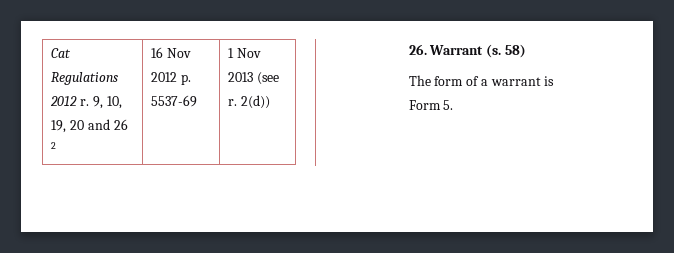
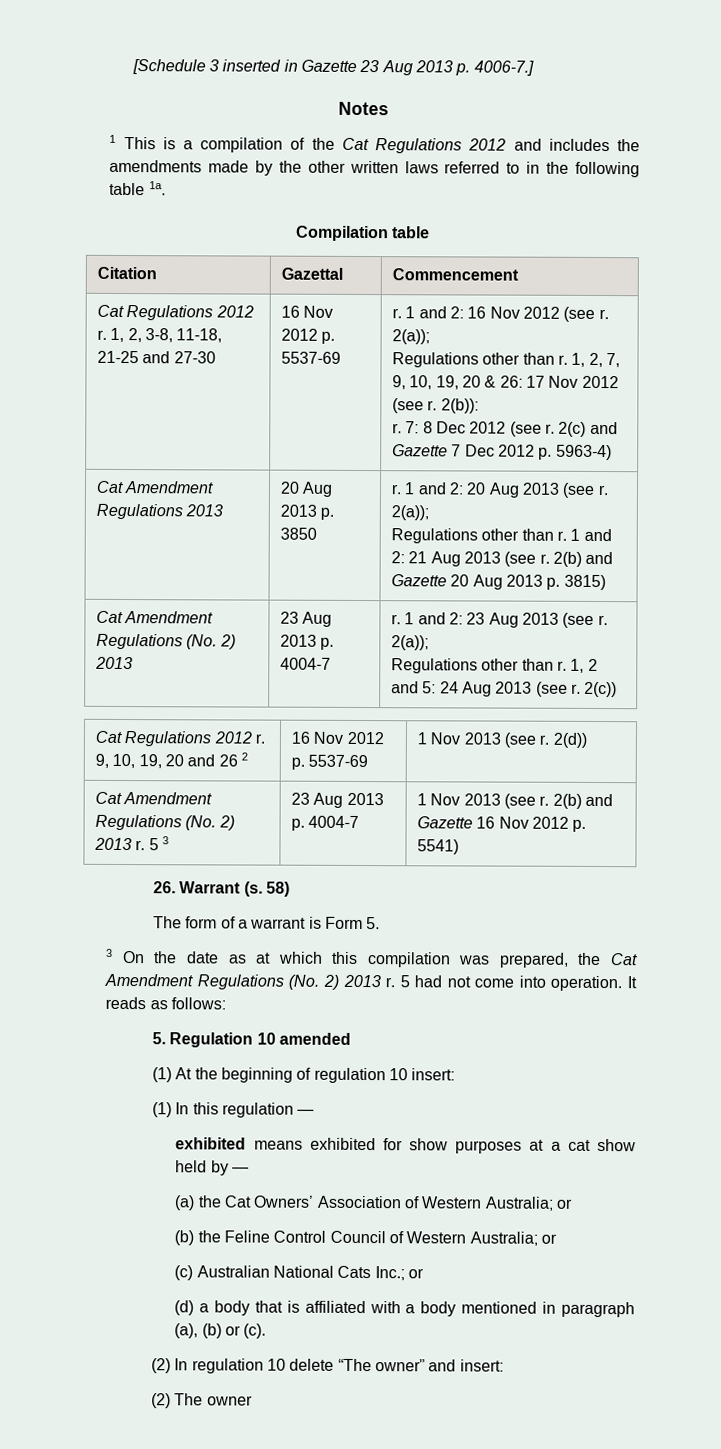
(51, 53) none -> [131,59,534,76] [337,101,389,116] [109,134,641,154] [109,159,641,178] [109,181,166,196] [295,225,431,242] [97,266,158,280] [281,267,344,280] [392,268,520,281] [97,304,254,321] [97,327,223,343] [97,350,216,364] [281,305,334,318] [281,328,336,344] [281,351,342,364] [392,306,609,322] [392,329,431,345] [392,352,621,368] [392,375,619,390] [392,398,479,414] [392,421,618,437] [392,444,612,461] [96,480,215,494] [96,503,224,520] [280,481,334,497] [280,504,335,520] [280,527,318,540] [391,482,609,498] [391,505,430,521] [391,528,612,544] [391,551,614,567] [391,574,606,591] [96,610,214,624] [96,633,236,650] [95,656,134,670] [280,611,333,627] [280,634,335,650] [280,657,332,670] [391,612,608,628] [391,635,430,651] [391,658,598,674] [391,681,618,698] [Schedule 3 inserted in Gazette 23 Aug 2013 p. 4006-7.] // Notes // 1 This is a compilation of the Cat Regulations 2012 and includes the amendments made by the other written laws referred to in the following table 1a. // Compilation table // Citation | Gazettal | Commencement // Cat Regulations 2012 r. 1, 2, 3-8, 11-18, 21-25 and 27-30 | 16 Nov 2012 p. 5537-69 | r. 1 and 2: 16 Nov 2012 (see r. 2(a)); // Regulations other than r. 1, 2, 7, 9, 10, 19, 20 & 26: 17 Nov 2012 (see r. 2(b)): // r. 7: 8 Dec 2012 (see r. 2(c) and Gazette 7 Dec 2012 p. 5963-4) // Cat Amendment Regulations 2013 | 20 Aug 2013 p. 3850 | r. 1 and 2: 20 Aug 2013 (see r. 2(a)); // Regulations other than r. 1 and 2: 21 Aug 2013 (see r. 2(b) and Gazette 20 Aug 2013 p. 3815) // Cat Amendment Regulations (No. 2) 2013 | 23 Aug 2013 p. 4004-7 | r. 1 and 2: 23 Aug 2013 (see r. 2(a)); // Regulations other than r. 1, 2 and 5: 24 Aug 2013 (see r. 2(c)) //
(271, 102) none -> [95,791,213,805] [95,814,235,831] [94,836,170,851] [291,792,384,808] [291,815,360,831] [417,793,614,809] [417,816,587,832] [417,839,460,855] // Cat Amendment Regulations (No. 2) 2013 r. 5 3 | 23 Aug 2013 p. 4004-7 | 1 Nov 2013 (see r. 2(b) and Gazette 16 Nov 2012 p. 5541)
(454, 105) none -> [106,948,638,968] [104,973,637,992] [105,996,226,1010] [152,1032,351,1048] [152,1067,456,1084] [152,1102,315,1118] [175,1137,636,1154] [175,1160,249,1176] [174,1195,573,1211] [174,1230,557,1246] [174,1265,424,1281] [174,1300,636,1318] [174,1323,267,1339] [151,1358,504,1374] [151,1393,253,1409] // 3 On the date as at which this compilation was prepared, the Cat Amendment Regulations (No. 2) 2013 r. 5 had not come into operation. It reads as follows: // 5. Regulation 10 amended // (1) At the beginning of regulation 10 insert: // (1) In this regulation — // exhibited means exhibited for show purposes at a cat show held by — // (a) the Cat Owners’ Association of Western Australia; or // (b) the Feline Control Council of Western Australia; or // (c) Australian National Cats Inc.; or // (d) a body that is affiliated with a body mentioned in paragraph (a), (b) or (c). // (2) In regulation 10 delete “The owner” and insert: // (2) The owner

